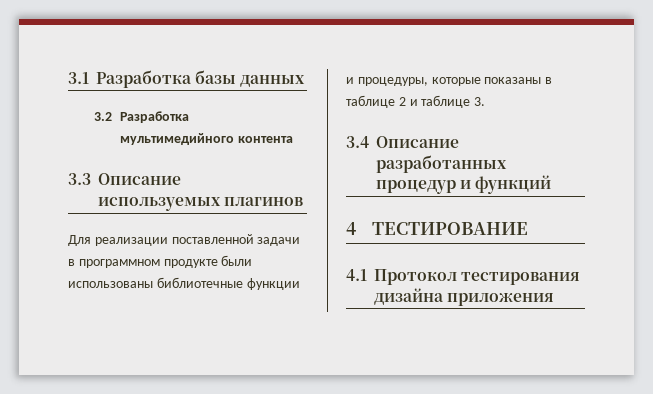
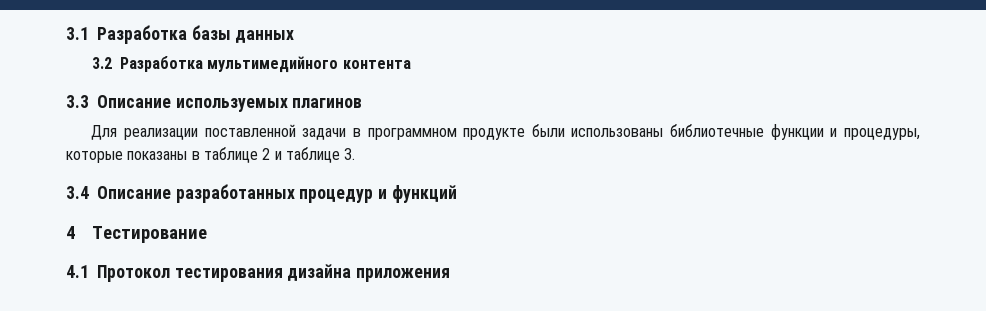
[372,222,529,235] ТЕСТИРОВАНИЕ -> [91,226,207,243] Тестирование

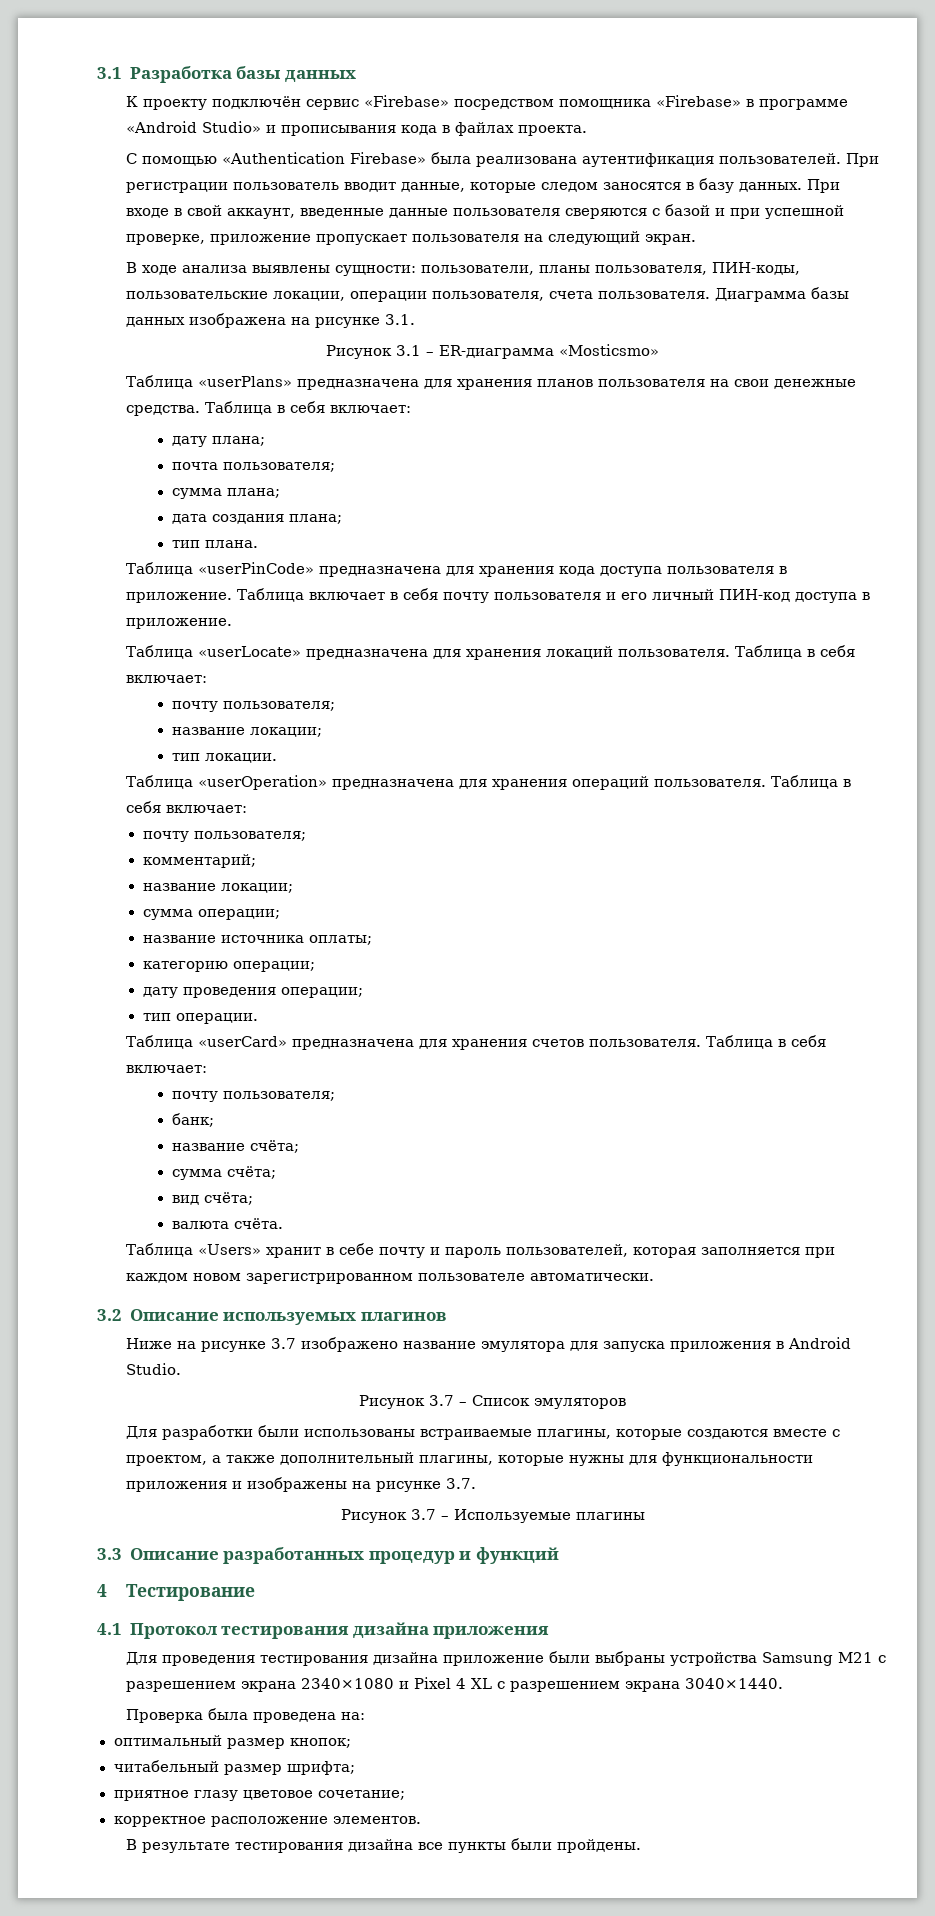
[91,56,411,73] [66,95,363,112] [91,124,921,140] [66,147,356,163] [66,186,89,199] 3.2 Разработка мультимедийного контента // 3.3 Описание используемых плагинов // Для реализации поставленной задачи в программном продукте были использованы библиотечные функции и процедуры, которые показаны в таблице 2 и таблице 3. // 3.4 -> [126,95,849,110] [126,121,588,136] [126,152,880,167] [126,178,841,193] [126,204,845,219] [126,231,697,245] [126,262,801,276] [126,287,850,302] [126,313,416,328] [326,344,659,359] [126,375,857,390] [126,401,412,416] [171,436,265,447] [171,462,335,472] [171,488,280,499] [171,514,342,524] [171,540,258,548] [126,562,788,577] [126,588,871,603] [126,618,233,629] [126,645,856,660] [126,675,208,683] [171,701,335,712] [171,727,322,737] [171,753,277,763] [126,775,852,790] [126,801,248,813] [142,831,306,842] [142,854,256,868] [142,883,293,893] [142,909,280,920] [142,935,372,945] [142,961,315,972] [142,987,363,998] [142,1013,258,1024] [126,1035,827,1050] [126,1065,208,1073] [171,1091,335,1102] [171,1113,214,1127] [171,1140,299,1153] [171,1166,276,1180] [171,1192,253,1205] [171,1218,283,1229] [126,1243,836,1258] [126,1273,655,1284] [97,1309,447,1325] [126,1337,852,1352] [126,1363,182,1375] [359,1395,626,1409] [126,1425,841,1440] [126,1452,814,1466] [126,1477,477,1492] [340,1509,645,1523] [97,1548,122,1560] К проекту подключён сервис «Firebase» посредством помощника «Firebase» в программе «Android Studio» и прописывания кода в файлах проекта. // С помощью «Authentication Firebase» была реализована аутентификация пользователей. При регистрации пользователь вводит данные, которые следом заносятся в базу данных. При входе в свой аккаунт, введенные данные пользователя сверяются с базой и при успешной проверке, приложение пропускает пользователя на следующий экран. // В ходе анализа выявлены сущности: пользователи, планы пользователя, ПИН-коды, пользовательские локации, операции пользователя, счета пользователя. Диаграмма базы данных изображена на рисунке 3.1. // Рисунок 3.1 – ER-диаграмма «Mosticsmo» // Таблица «userPlans» предназначена для хранения планов пользователя на свои денежные средства. Таблица в себя включает: // дату плана; // почта пользователя; // сумма плана; // дата создания плана; // тип плана. // Таблица «userPinCode» предназначена для хранения кода доступа пользователя в приложение. Таблица включает в себя почту пользователя и его личный ПИН-код доступа в приложение. // Таблица «userLocate» предназначена для хранения локаций пользователя. Таблица в себя включает: // почту пользователя; // название локации; // тип локации. // Таблица «userOperation» предназначена для хранения операций пользователя. Таблица в себя включает: // почту пользователя; // комментарий; // название локации; // сумма операции; // название источника оплаты; // категорию операции; // дату проведения операции; // тип операции. // Таблица «userCard» предназначена для хранения счетов пользователя. Таблица в себя включает: // почту пользователя; // банк; // название счёта; // сумма счёта; // вид счёта; // валюта счёта. // Таблица «Users» хранит в себе почту и пароль пользователей, которая заполняется при каждом новом зарегистрированном пользователе автоматически. // 3.2 Описание используемых плагинов // Ниже на рисунке 3.7 изображено название эмулятора для запуска приложения в Android Studio. // Рисунок 3.7 – Список эмуляторов // Для разработки были использованы встраиваемые плагины, которые создаются вместе с проектом, а также дополнительный плагины, которые нужны для функциональности приложения и изображены на рисунке 3.7. // Рисунок 3.7 – Используемые плагины // 3.3
(451, 275) none -> [126,1651,887,1666] [126,1677,784,1692] [126,1708,366,1723] [113,1735,351,1749] [113,1760,355,1775] [113,1790,405,1801] [113,1816,421,1827] [126,1838,642,1853] // Для проведения тестирования дизайна приложение были выбраны устройства Samsung M21 c разрешением экрана 2340×1080 и Pixel 4 XL c разрешением экрана 3040×1440. // Проверка была проведена на: // оптимальный размер кнопок; // читабельный размер шрифта; // приятное глазу цветовое сочетание; // корректное расположение элементов. // В результате тестирования дизайна все пункты были пройдены.

